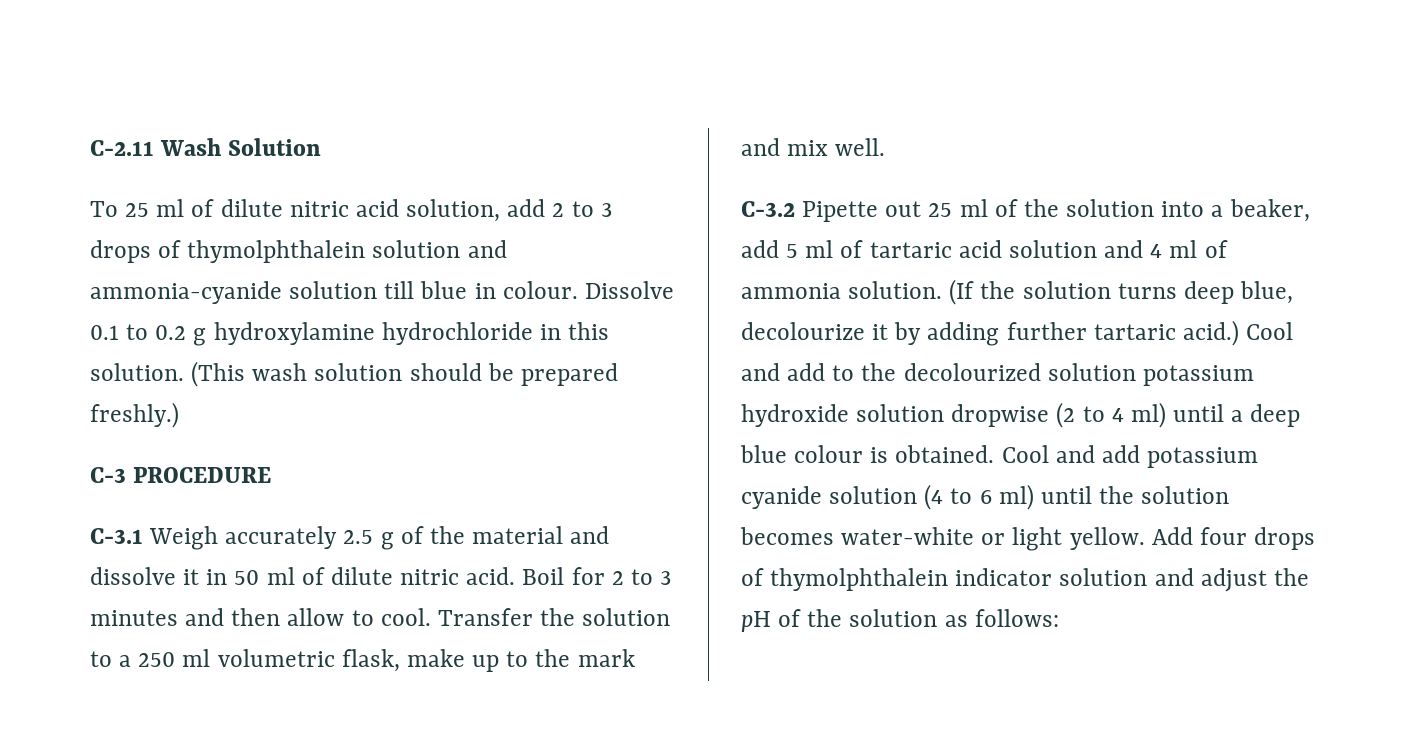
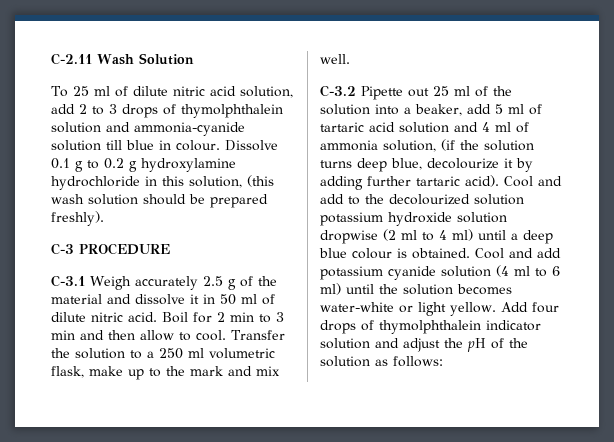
(119, 332) none -> [75,161,83,172] g
[90,361,246,387] solution. (This -> [189,175,274,188] solution, (this
[90,402,179,428] freshly.) -> [51,211,104,226] freshly).
[630,569,672,585] [90,610,178,626] to 3 minutes -> [230,312,284,323] [51,330,75,340] min to 3 min
[848,279,975,305] solution. (If -> [383,139,455,152] solution, (if
[1182,320,1239,346] acid.) -> [465,175,499,187] acid).
(1076, 415) none -> [401,230,417,240] ml
(944, 497) none -> [514,266,530,276] ml

